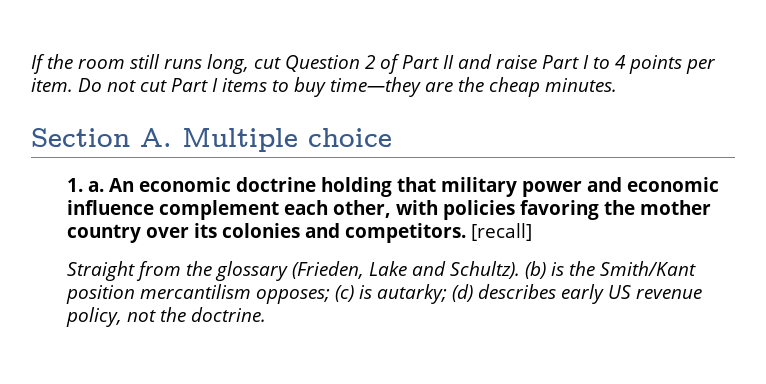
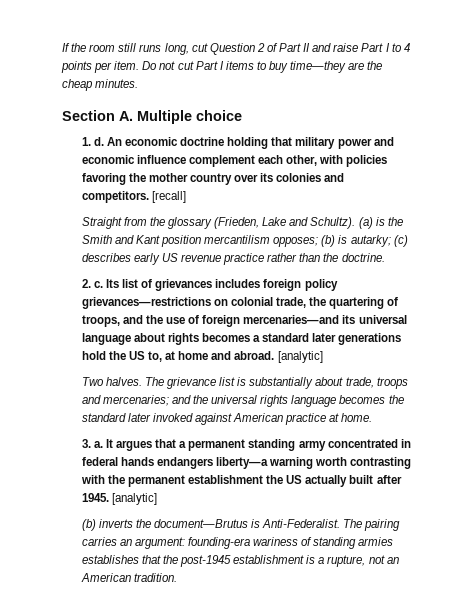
[87,181,104,192] a. -> [93,137,104,146] d.
[524,261,546,279] (b) -> [358,217,373,229] (a)
[599,261,696,276] Smith/Kant -> [81,235,160,244] Smith and Kant
[334,285,354,302] (c) -> [321,235,336,247] (b)
[451,284,473,302] (d) -> [393,235,408,247] (c)
[65,307,156,327] policy, not -> [223,253,321,265] practice rather than
(266, 314) none -> [81,279,338,291] [81,297,399,309] [81,315,407,327] [81,333,402,345] [81,351,323,363] [81,377,408,389] [81,395,404,407] [81,413,373,425] [81,439,411,451] [81,457,412,469] [80,475,402,487] [81,493,157,505] [81,519,401,531] [81,537,394,549] [81,555,399,567] [80,573,177,582] // 2. c. Its list of grievances includes foreign policy grievances—restrictions on colonial trade, the quartering of troops, and the use of foreign mercenaries—and its universal language about rights becomes a standard later generations hold the US to, at home and abroad. [analytic] // Two halves. The grievance list is substantially about trade, troops and mercenaries; and the universal rights language becomes the standard later invoked against American practice at home. // 3. a. It argues that a permanent standing army concentrated in federal hands endangers liberty—a warning worth contrasting with the permanent establishment the US actually built after 1945. [analytic] // (b) inverts the document—Brutus is Anti-Federalist. The pairing carries an argument: founding-era wariness of standing armies establishes that the post-1945 establishment is a rupture, not an American tradition.

